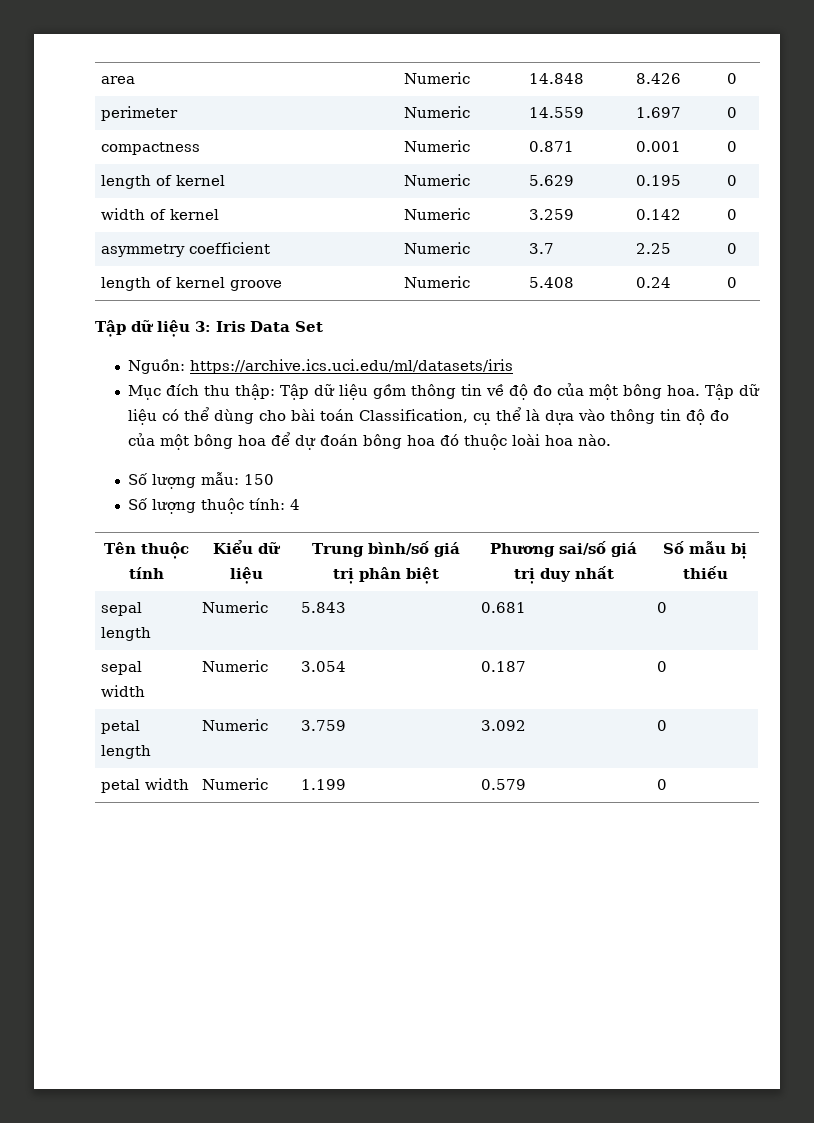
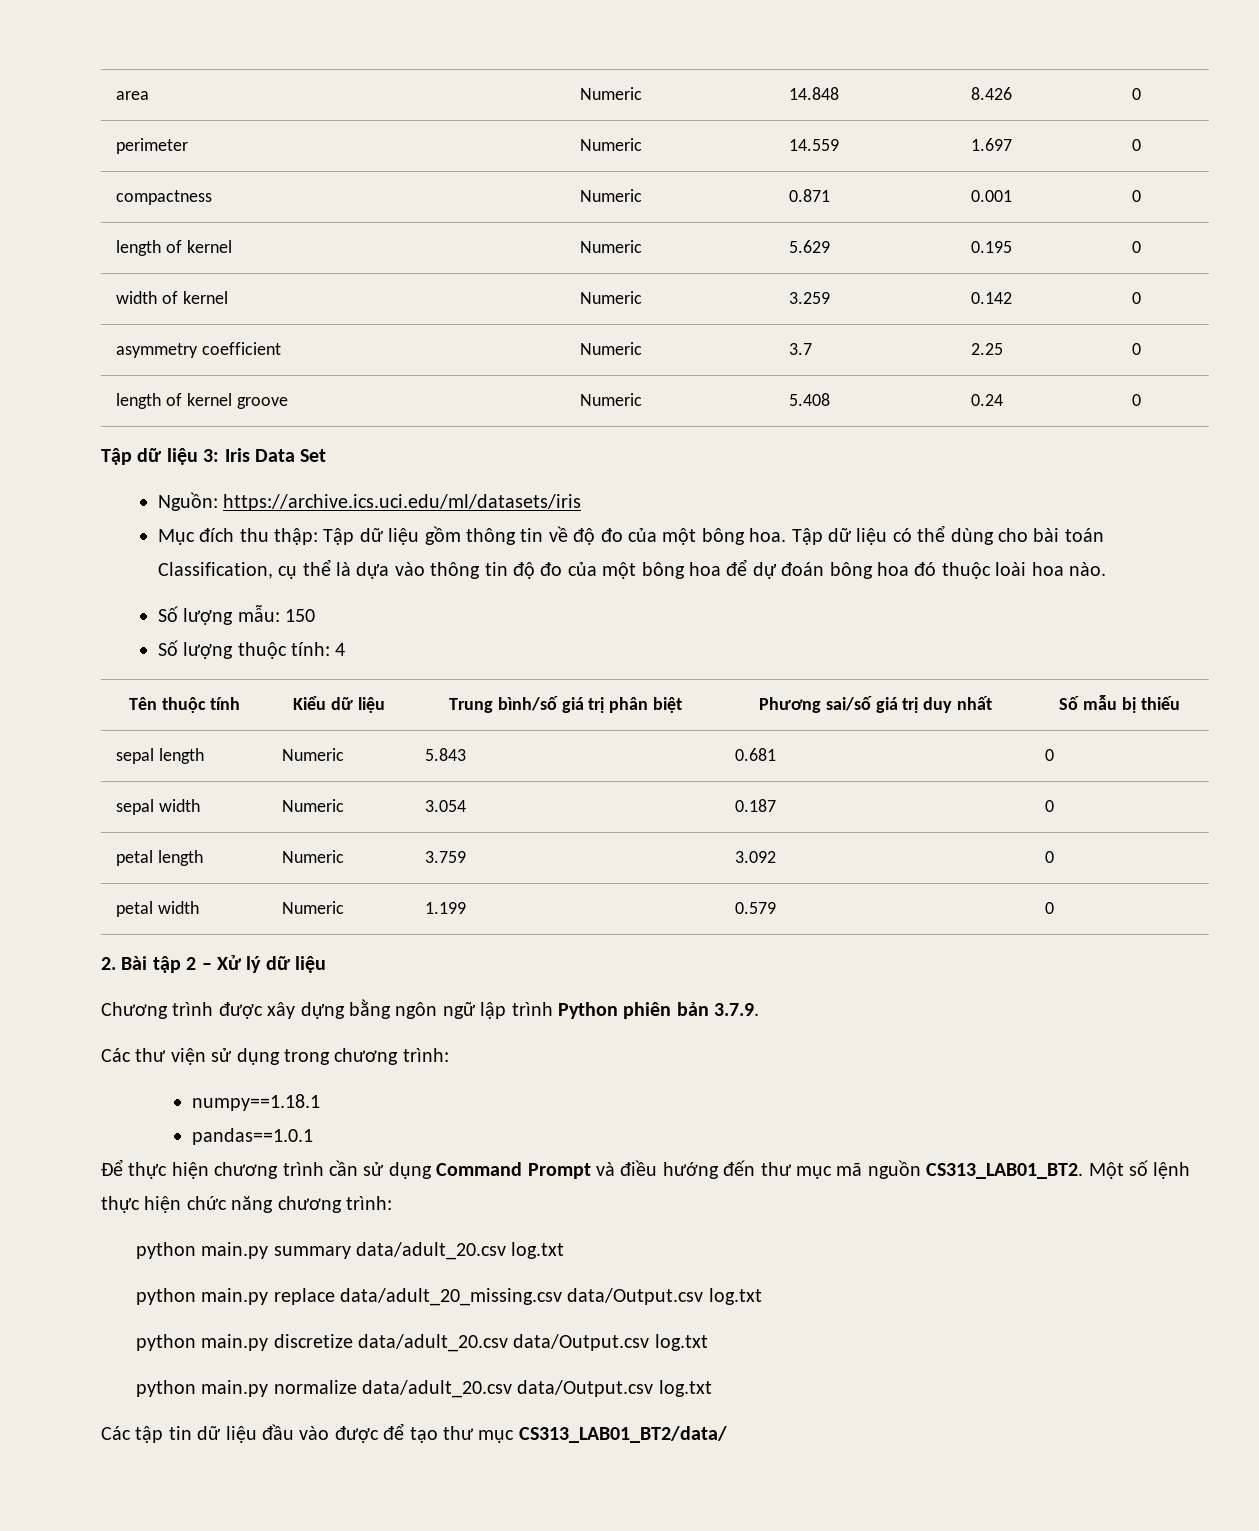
(668, 784) none -> [101,955,327,973] [101,999,760,1019] [101,1048,449,1065] [192,1094,321,1111] [192,1128,314,1145] [101,1159,1191,1179] [101,1196,392,1213] [135,1242,565,1260] [135,1288,762,1306] [135,1334,708,1352] [135,1380,712,1398] [101,1423,727,1443] // 2. Bài tập 2 – Xử lý dữ liệu // Chương trình được xây dựng bằng ngôn ngữ lập trình Python phiên bản 3.7.9. // Các thư viện sử dụng trong chương trình: // numpy==1.18.1 // pandas==1.0.1 // Để thực hiện chương trình cần sử dụng Command Prompt và điều hướng đến thư mục mã nguồn CS313_LAB01_BT2. Một số lệnh thực hiện chức năng chương trình: // python main.py summary data/adult_20.csv log.txt // python main.py replace data/adult_20_missing.csv data/Output.csv log.txt // python main.py discretize data/adult_20.csv data/Output.csv log.txt // python main.py normalize data/adult_20.csv data/Output.csv log.txt // Các tập tin dữ liệu đầu vào được để tạo thư mục CS313_LAB01_BT2/data/

